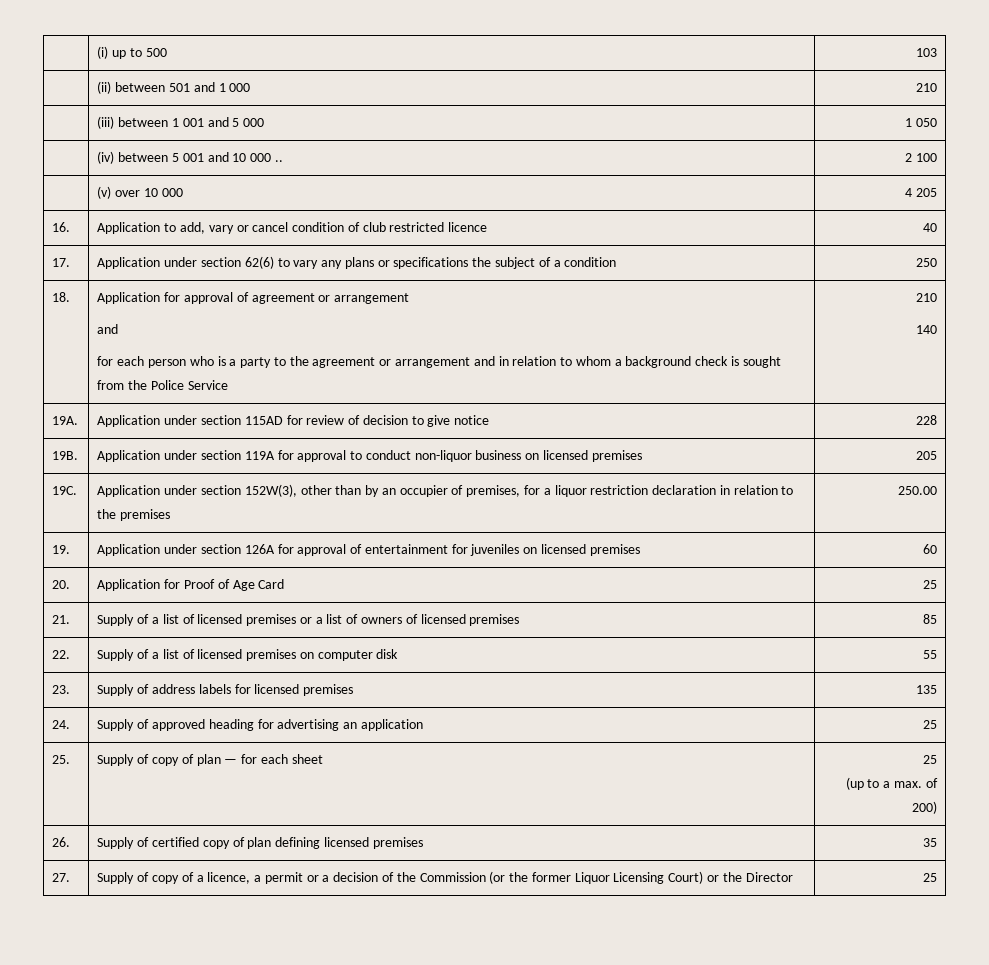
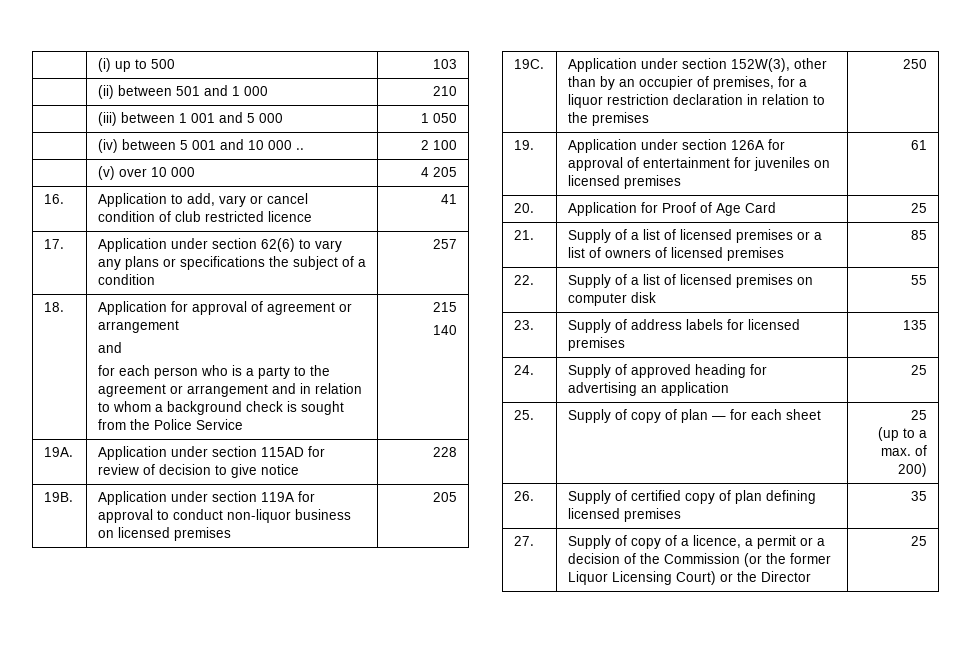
[922,223,937,232] 40 -> [441,194,458,204] 41
[915,258,937,267] 250 -> [433,239,458,249] 257
[915,293,937,302] 210 -> [433,302,458,312] 215
[897,486,937,495] 250.00 -> [903,59,928,69] 250
[922,544,937,554] 60 -> [911,140,928,150] 61

